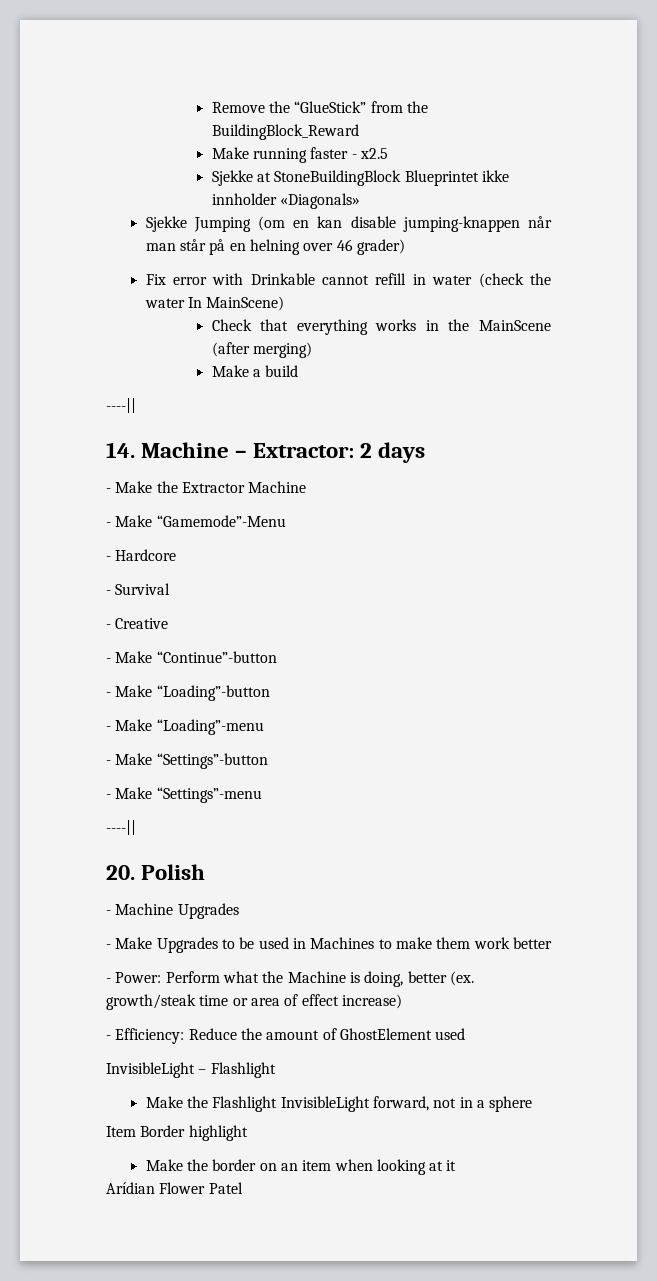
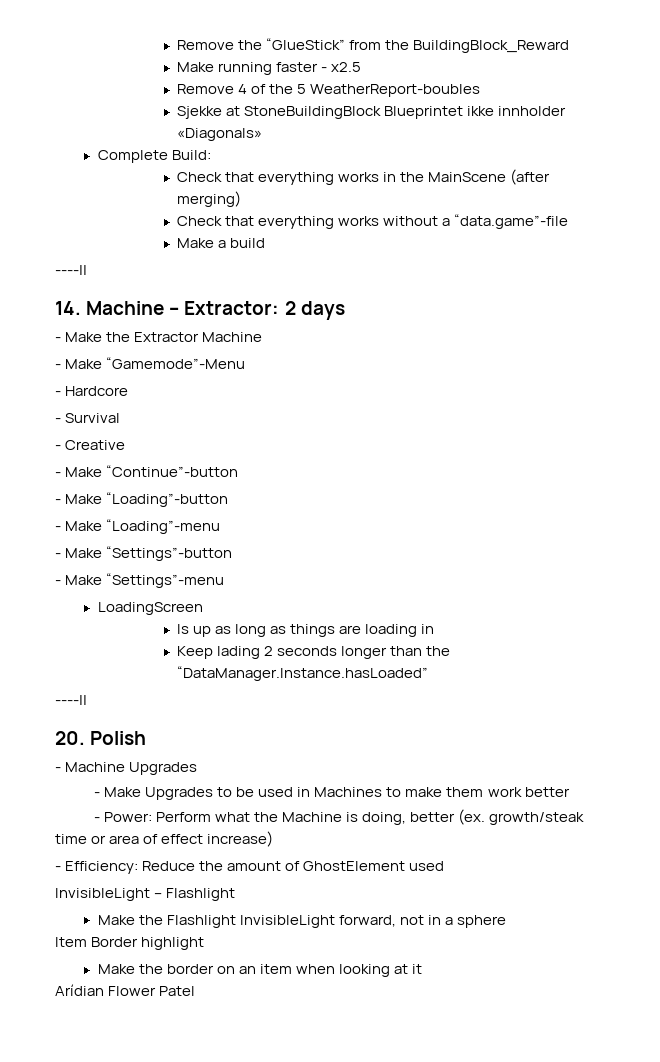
(388, 153) none -> [177,84,481,97] // Remove 4 of the 5 WeatherReport-boubles
[145,216,552,232] [145,239,405,255] [145,273,552,288] [144,296,285,311] Sjekke Jumping (om en kan disable jumping-knappen når man står på en helning over 46 grader) // Fix error with Drinkable cannot refill in water (check the water In MainScene) -> [97,150,211,163] Complete Build:
(312, 350) none -> [177,214,569,229] // Check that everything works without a “data.game”-file
(262, 795) none -> [97,602,203,615] [177,624,435,637] [177,646,451,659] [177,666,429,681] // LoadingScreen // Is up as long as things are loading in // Keep lading 2 seconds longer than the “DataManager.Instance.hasLoaded”

